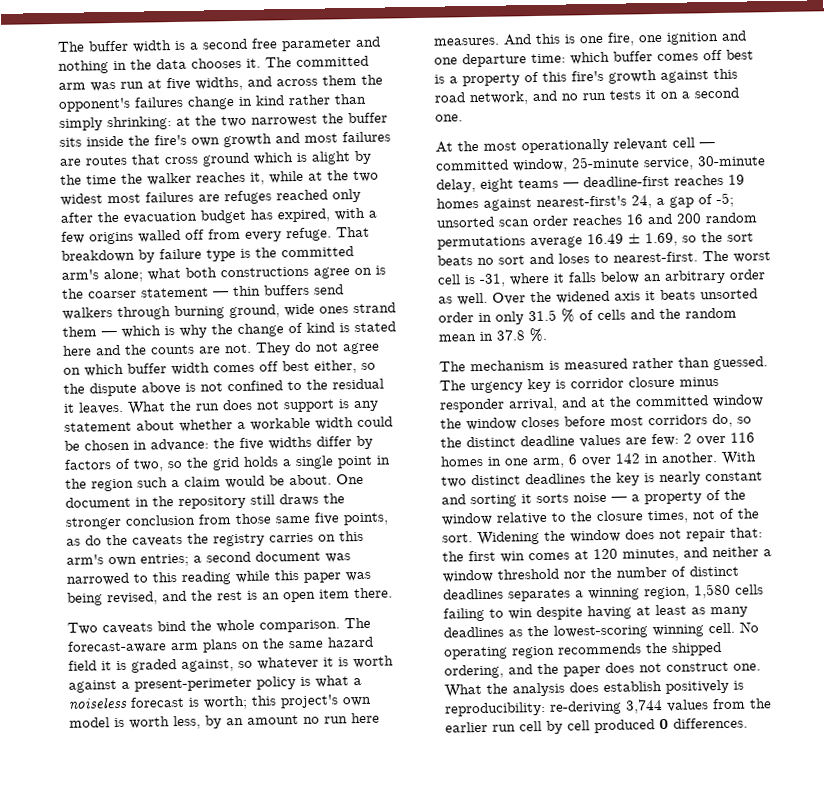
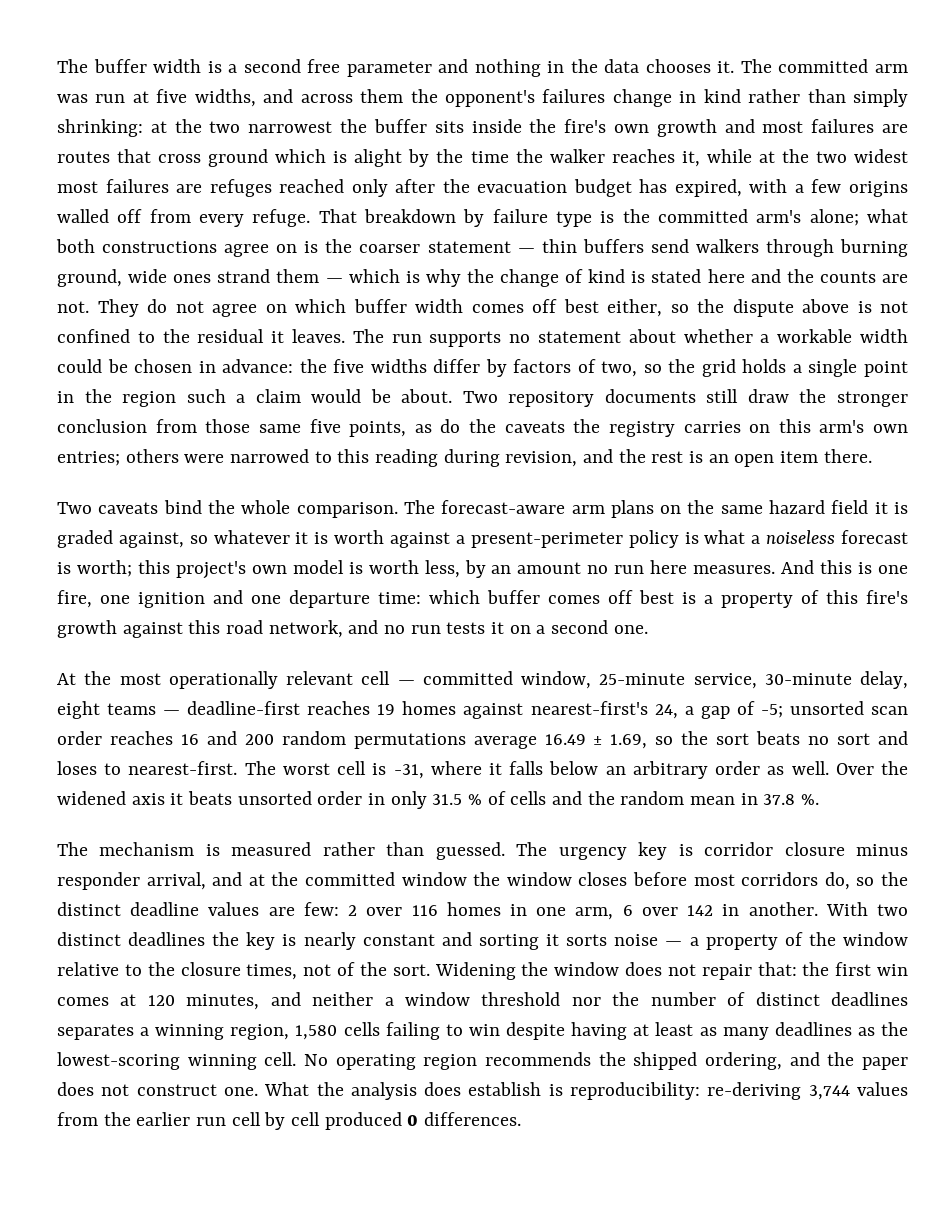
[127,399,379,415] What the run does not support is any -> [352,329,531,347] The run supports no
[336,473,364,485] [65,493,319,509] One document in the repository still draws -> [462,389,789,407] Two repository documents still draw
[193,550,351,563] [66,570,371,586] [67,591,158,606] a second document was narrowed to this reading while this paper was being revised, -> [125,449,578,467] others were narrowed to this reading during revision,
[665,679,729,694] positively -> (542, 1089) none

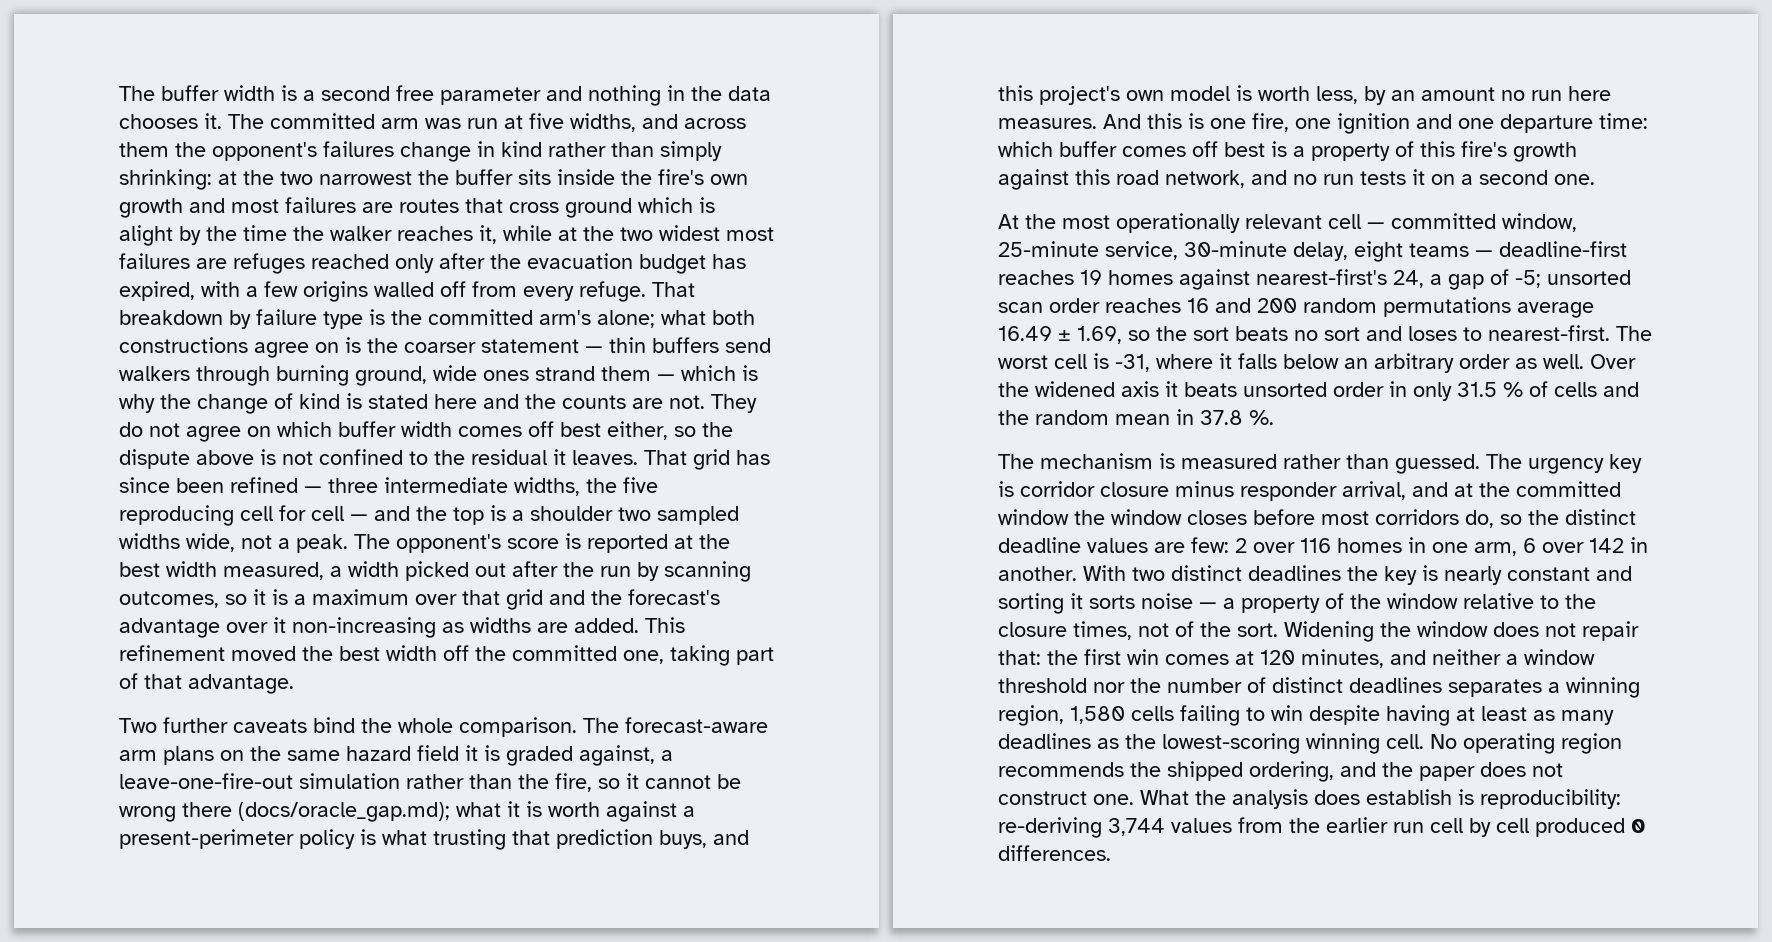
[352,329,908,347] [57,359,908,377] [57,389,908,407] [57,419,908,437] [57,449,872,467] [57,502,92,514] The run supports no statement about whether a workable width could be chosen in advance: the five widths differ by factors of two, so the grid holds a single point in the region such a claim would be about. Two repository documents still draw the stronger conclusion from those same five points, as do the caveats the registry carries on this arm's own entries; others were narrowed to this reading during revision, and the rest is an open item there. // Two -> [644,449,770,470] [119,477,658,496] [119,505,739,526] [119,533,730,553] [119,561,751,582] [119,589,720,610] [119,617,685,638] [119,645,774,666] [119,673,294,694] [119,717,228,733] That grid has since been refined — three intermediate widths, the five reproducing cell for cell — and the top is a shoulder two sampled widths wide, not a peak. The opponent's score is reported at the best width measured, a width picked out after the run by scanning outcomes, so it is a maximum over that grid and the forecast's advantage over it non-increasing as widths are added. This refinement moved the best width off the committed one, taking part of that advantage. // Two further
[189,530,290,544] so whatever -> [661,750,673,761] [119,773,741,792] [119,802,501,822] a leave-one-fire-out simulation rather than the fire, so it cannot be wrong there (docs/oracle_gap.md); what
[751,530,909,544] [57,560,132,577] a noiseless forecast is worth; -> [433,829,749,850] trusting that prediction buys, and

